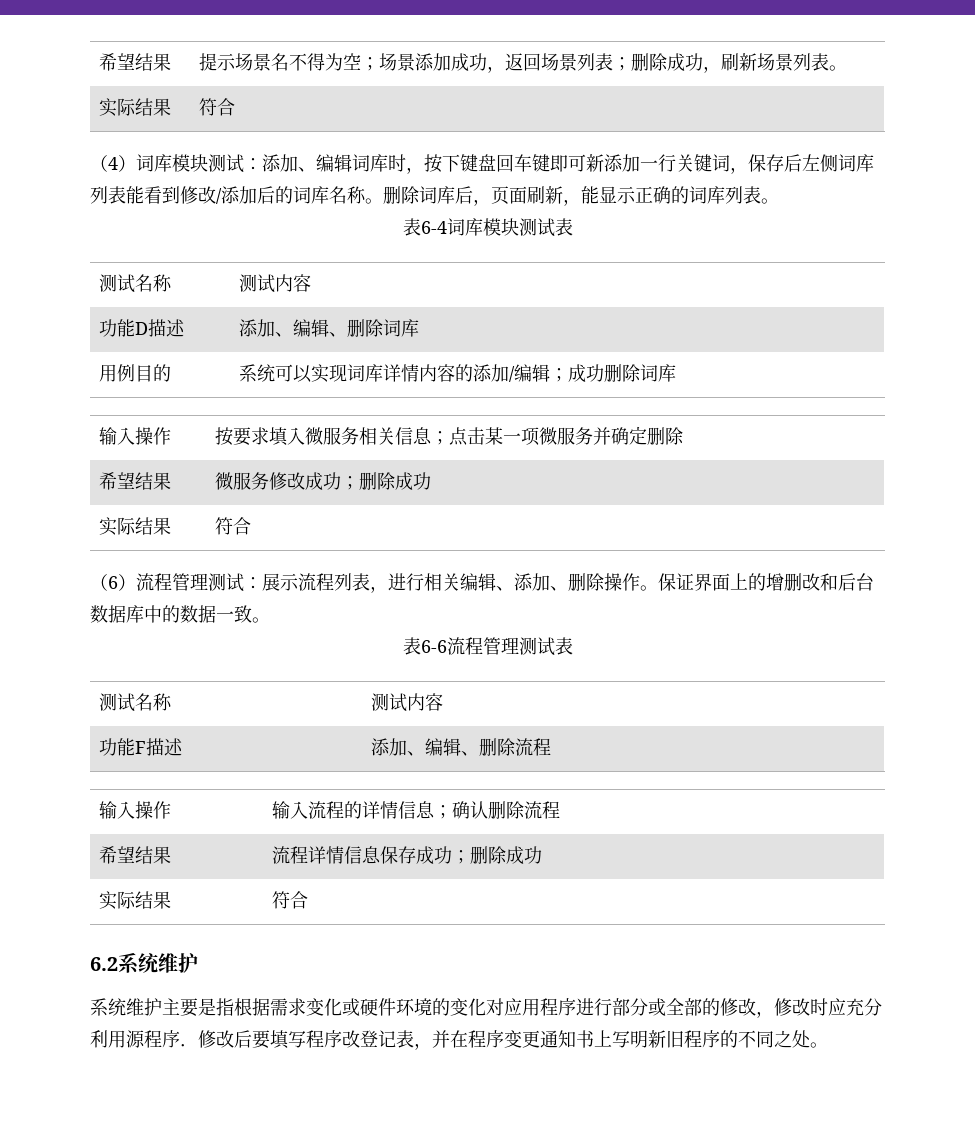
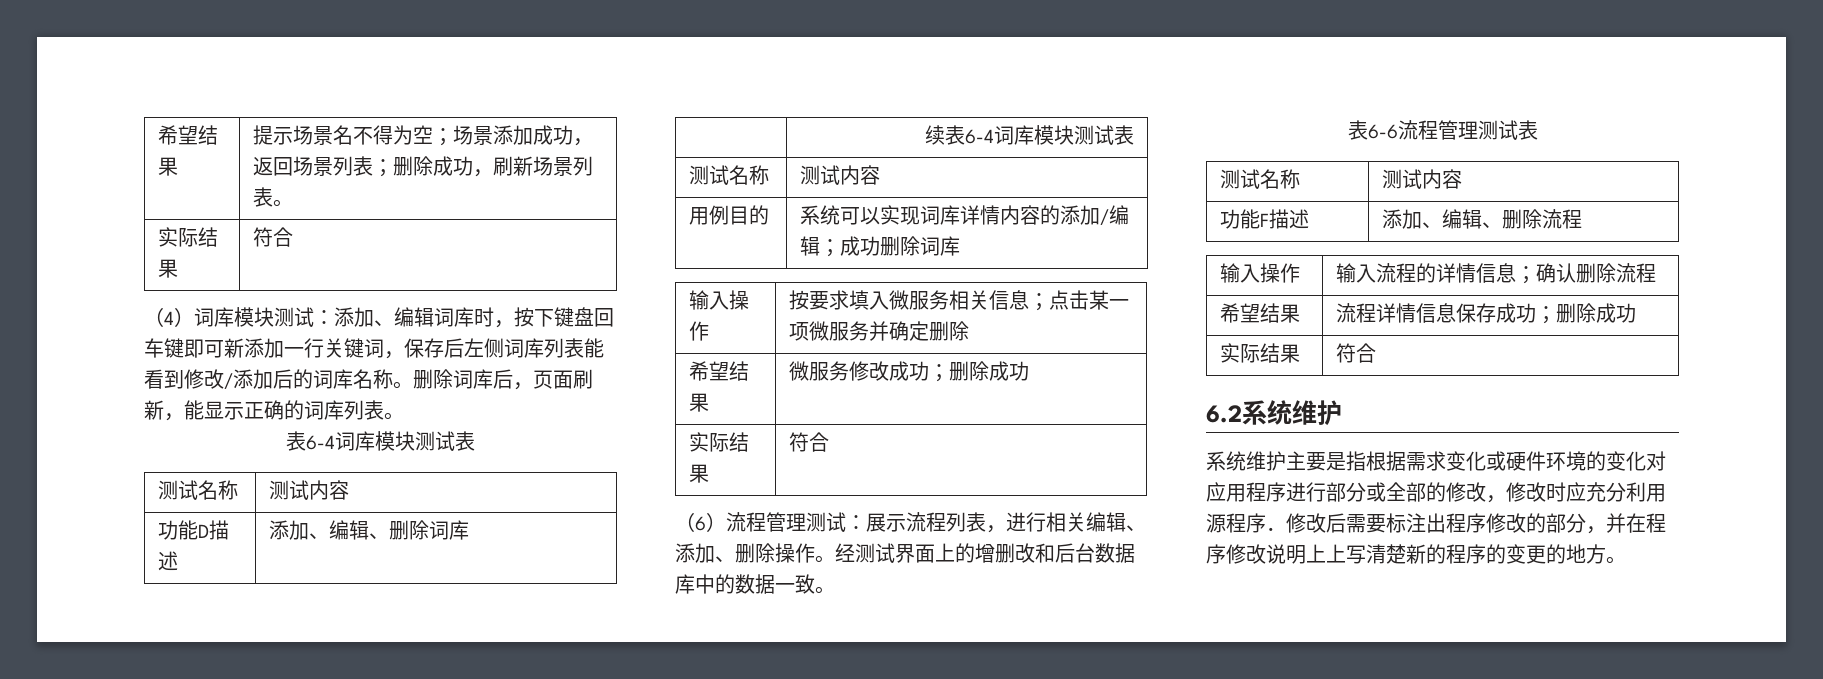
(420, 328) none -> [924,125,1134,145] [689,165,770,185] [800,165,881,185] // | 续表6-4词库模块测试表 // 测试名称 | 测试内容
[658,573,694,591] 保证 -> [835,543,895,563] 经测试
[252,1030,810,1050] 要填写程序改登记表，并在程序变更通知书上写明新旧程序的不同之处 -> [1346,513,1666,534] [1206,544,1606,564] 需要标注出程序修改的部分，并在程序修改说明上上写清楚新的程序的变更的地方

